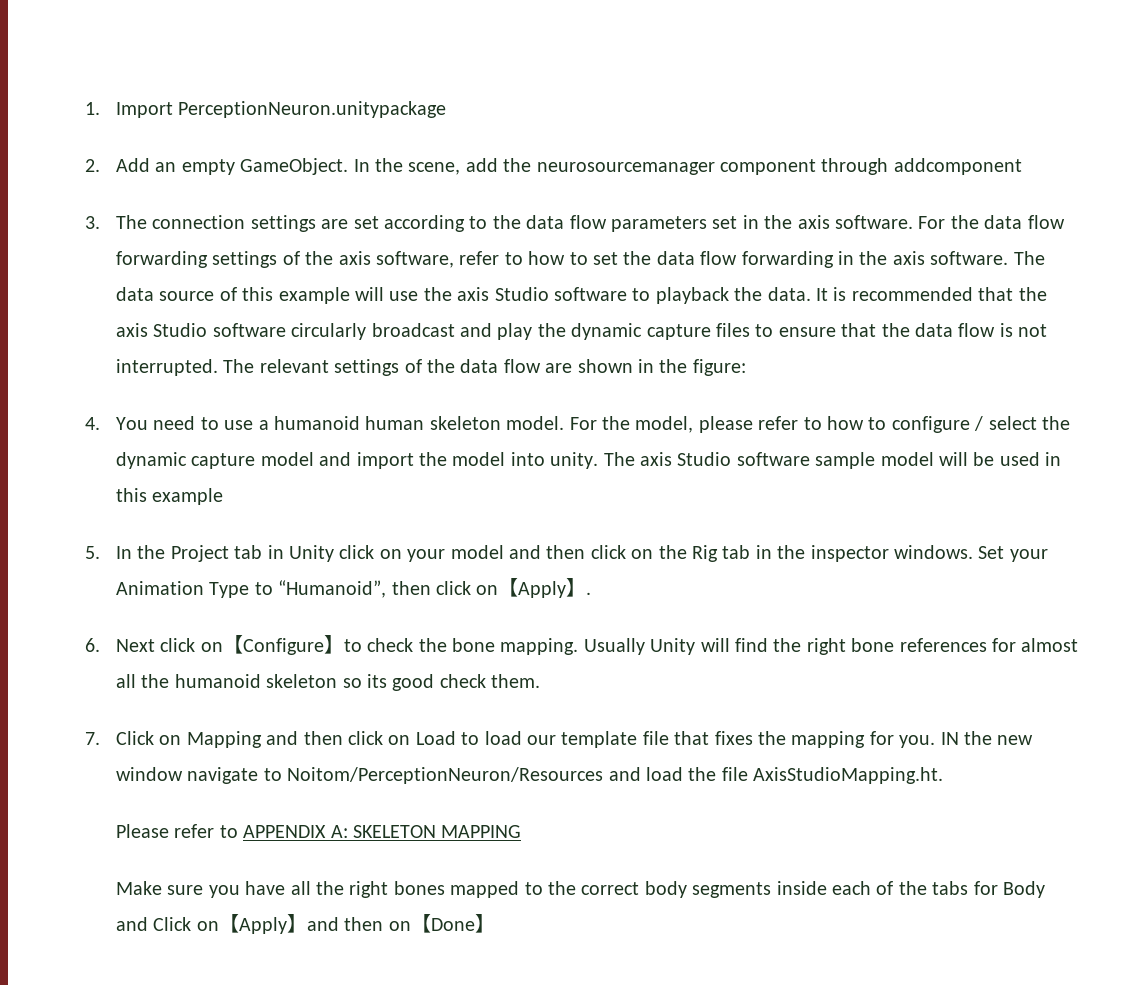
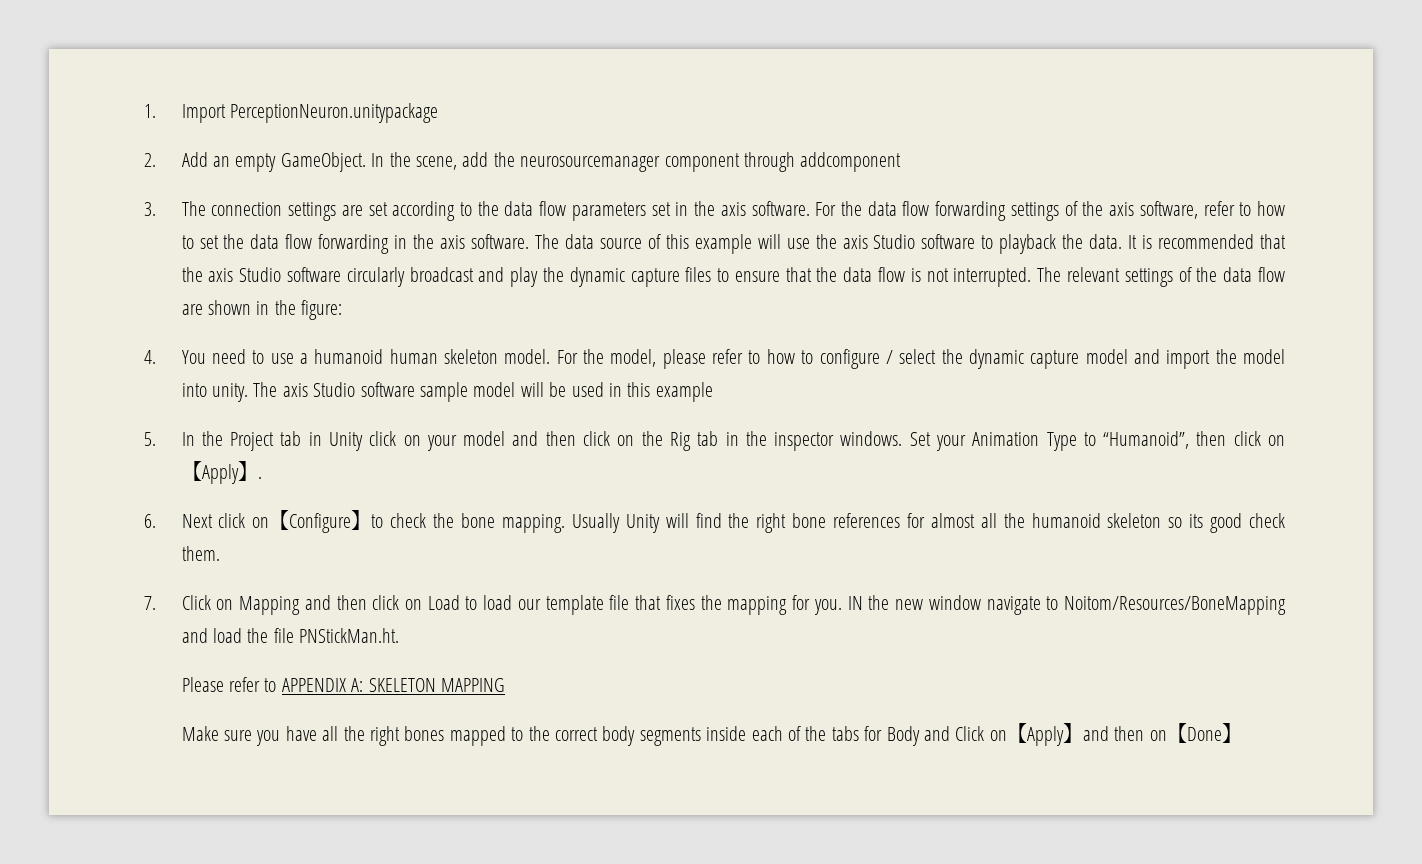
[287,767,604,784] Noitom/PerceptionNeuron/Resources -> [1064,596,1287,615] Noitom/Resources/BoneMapping
[753,767,944,784] AxisStudioMapping.ht. -> [299,628,400,643] PNStickMan.ht.

